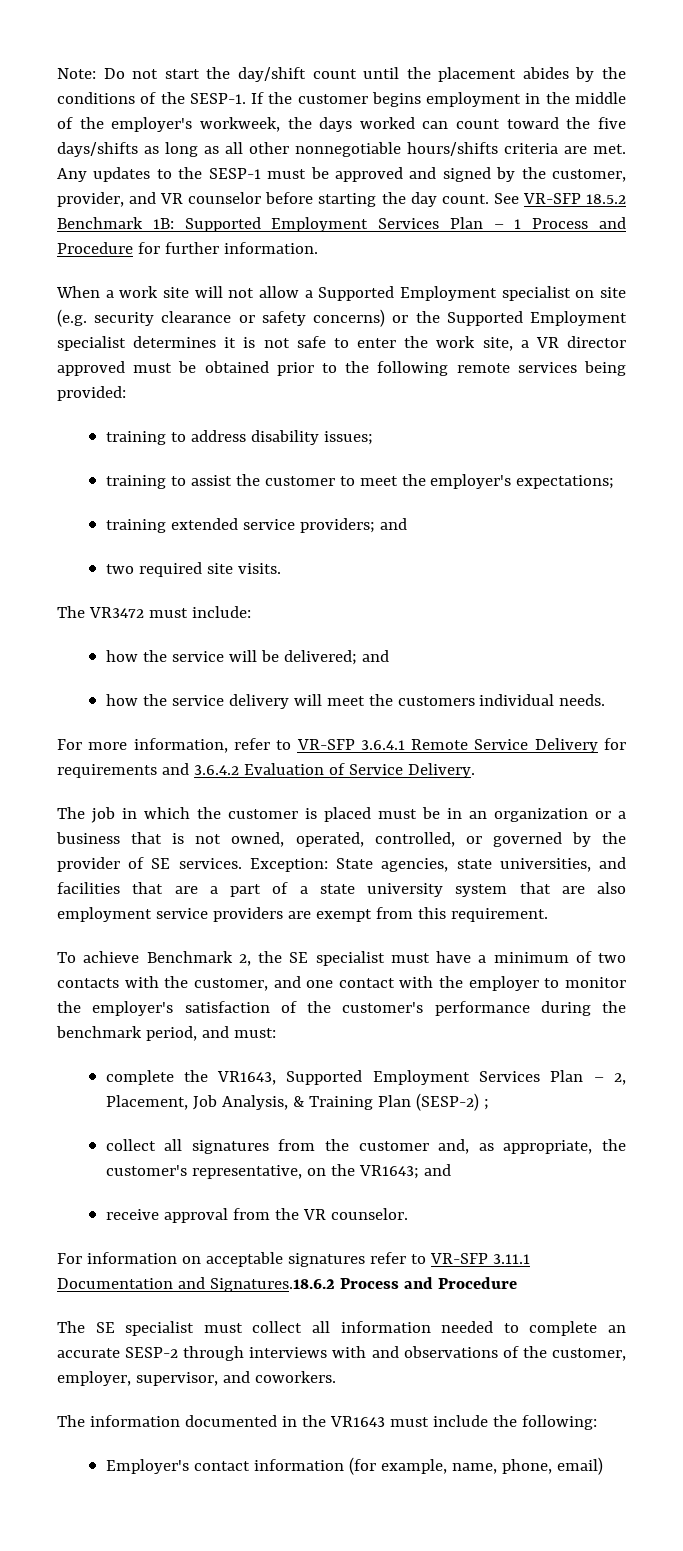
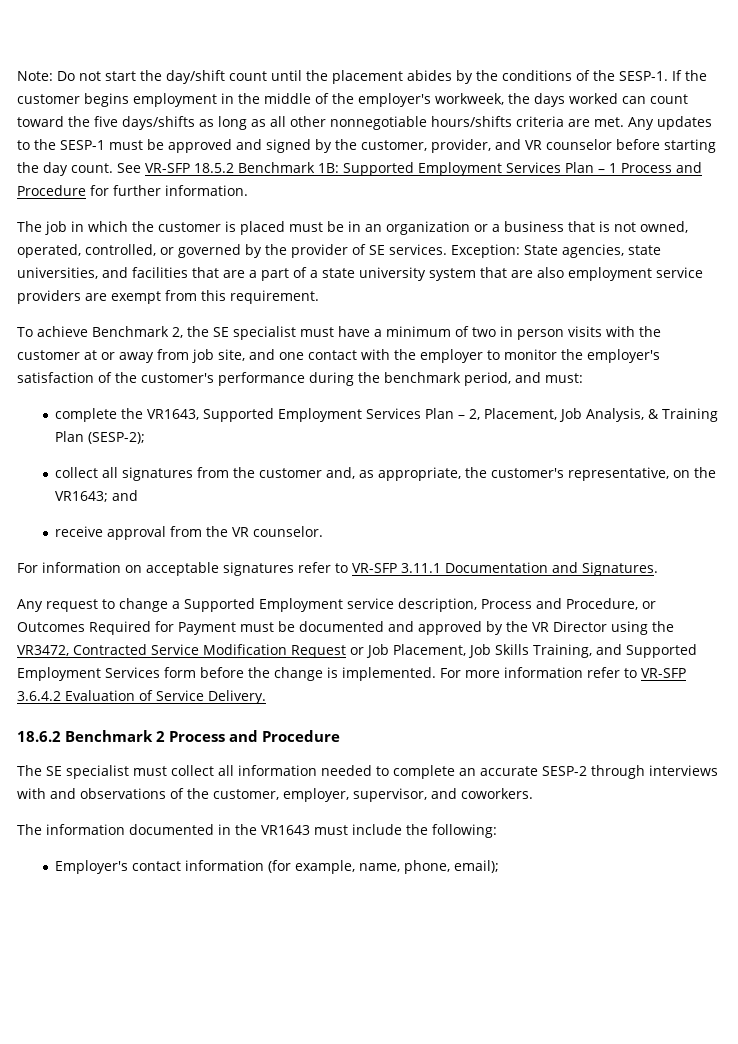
[56,286,626,301] [57,309,627,327] [57,336,626,351] [57,361,626,376] [57,386,126,401] [105,430,373,445] [105,474,615,489] [105,518,407,533] [105,562,281,577] [57,606,251,618] [105,650,389,665] [105,694,606,709] [57,738,626,753] [57,763,475,778] // When a work site will not allow a Supported Employment specialist on site (e.g. security clearance or safety concerns) or the Supported Employment specialist determines it is not safe to enter the work site, a VR director approved must be obtained prior to the following remote services being provided: // training to address disability issues; // training to assist the customer to meet the employer's expectations; // training extended service providers; and // two required site visits. // The VR3472 must include: // how the service will be delivered; and // how the service delivery will meet the customers individual needs. // For more information, refer to VR-SFP 3.6.4.1 Remote Service Delivery for requirements and 3.6.4.2 Evaluation of Service Delivery. -> (248, 190) none
[57,976,268,991] contacts with the customer, -> [499,326,661,340] [17,349,245,363] in person visits with the customer at or away from job site,
[415,1093,489,1111] (SESP-2) ; -> [88,432,146,444] (SESP-2);
[209,1278,335,1292] Signatures.18.6.2 -> [582,562,658,576] [17,598,656,612] [17,621,674,635] [17,644,697,658] [17,667,686,681] [17,690,266,704] [17,730,166,742] Signatures. // Any request to change a Supported Employment service description, Process and Procedure, or Outcomes Required for Payment must be documented and approved by the VR Director using the VR3472, Contracted Service Modification Request or Job Placement, Job Skills Training, and Supported Employment Services form before the change is implemented. For more information refer to VR-SFP 3.6.4.2 Evaluation of Service Delivery. // 18.6.2 Benchmark 2
[556,1457,603,1475] email) -> [454,860,500,873] email);

